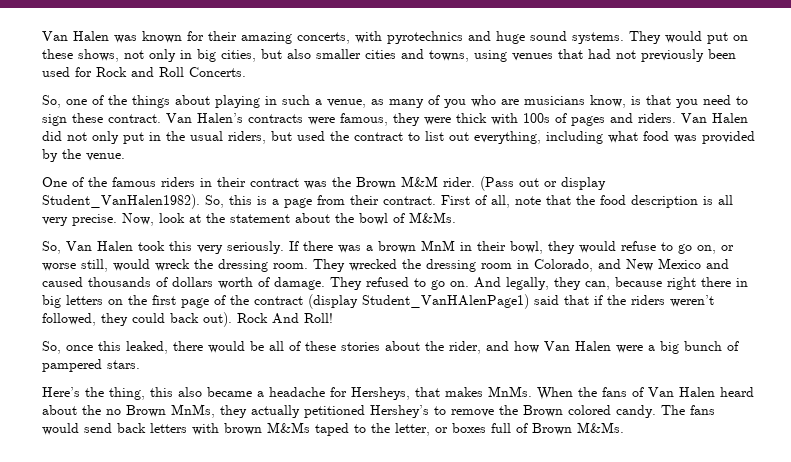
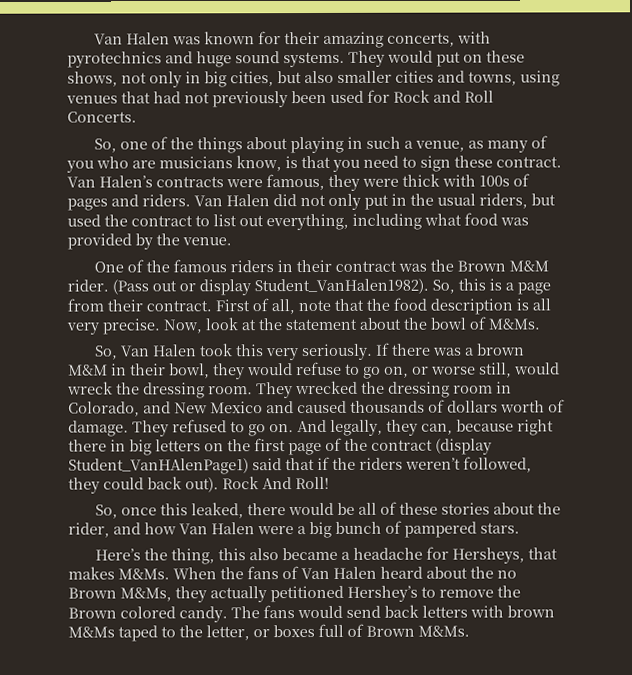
[421,240,455,251] MnM -> [68,364,108,376] M&M
[488,386,532,397] MnMs. -> [118,568,170,580] M&Ms.
[171,404,215,418] MnMs, -> [120,587,172,602] M&Ms,

